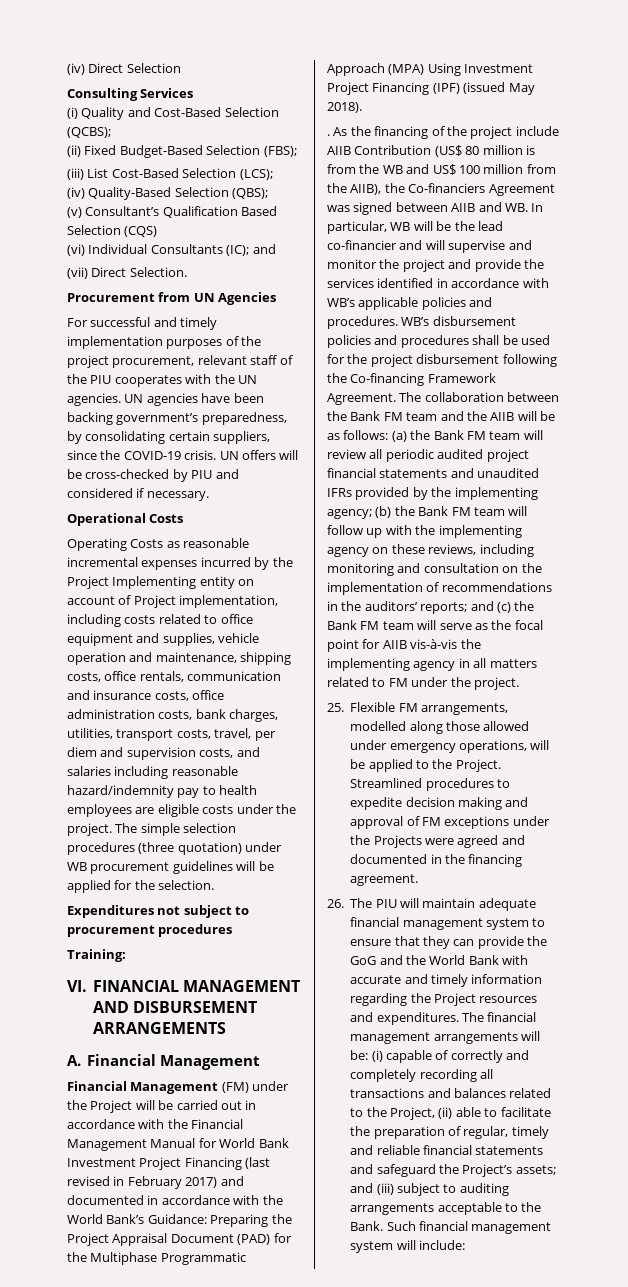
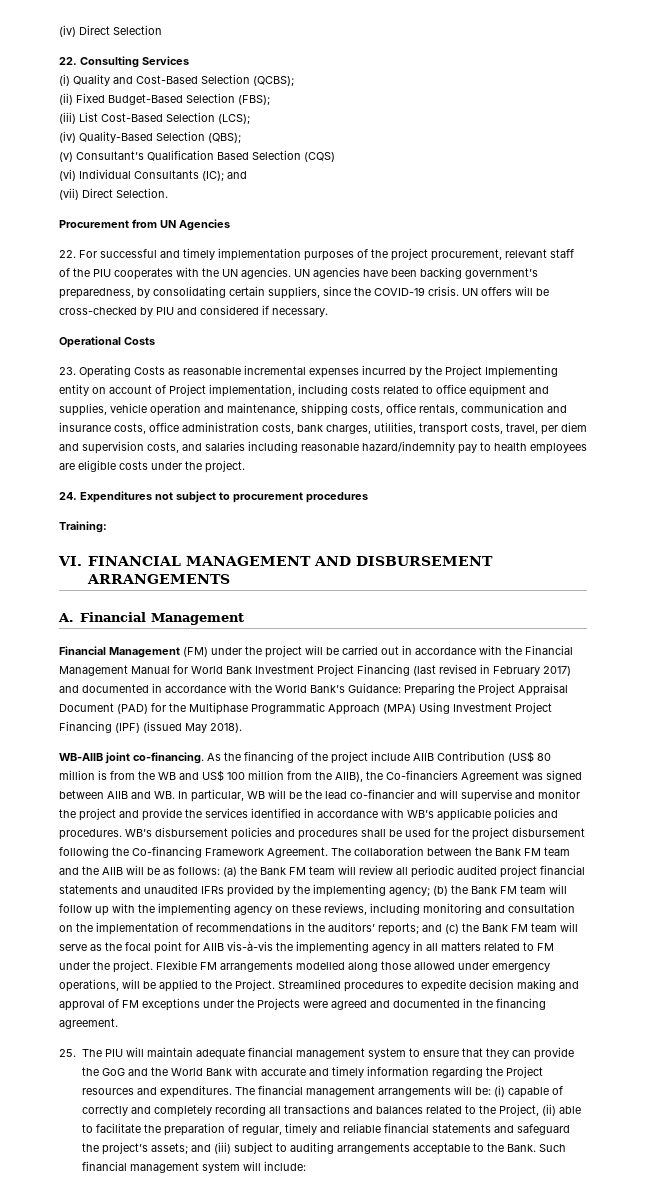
(181, 68) none -> [59,57,77,65] 22.
(277, 298) none -> [59,250,76,258] 22.
(184, 518) none -> [59,367,76,375] 23.
[115,823,237,836] [67,842,283,855] [67,861,274,874] [67,880,215,893] The simple selection procedures (three quotation) under WB procurement guidelines will be applied for the selection. // -> [59,492,77,500] // 24.
[90,1100,133,1113] Project -> [265,645,302,658] project
[327,134,330,136] . -> [59,752,204,764] WB-AIIB joint co-financing.
[327,703,344,712] // 25. -> (153, 966) none
[421,703,508,715] arrangements, -> [220,961,293,972] arrangements
[327,899,344,908] 26. -> [59,1049,76,1057] 25.
[462,1164,513,1177] Project’s -> [101,1142,148,1155] project’s

